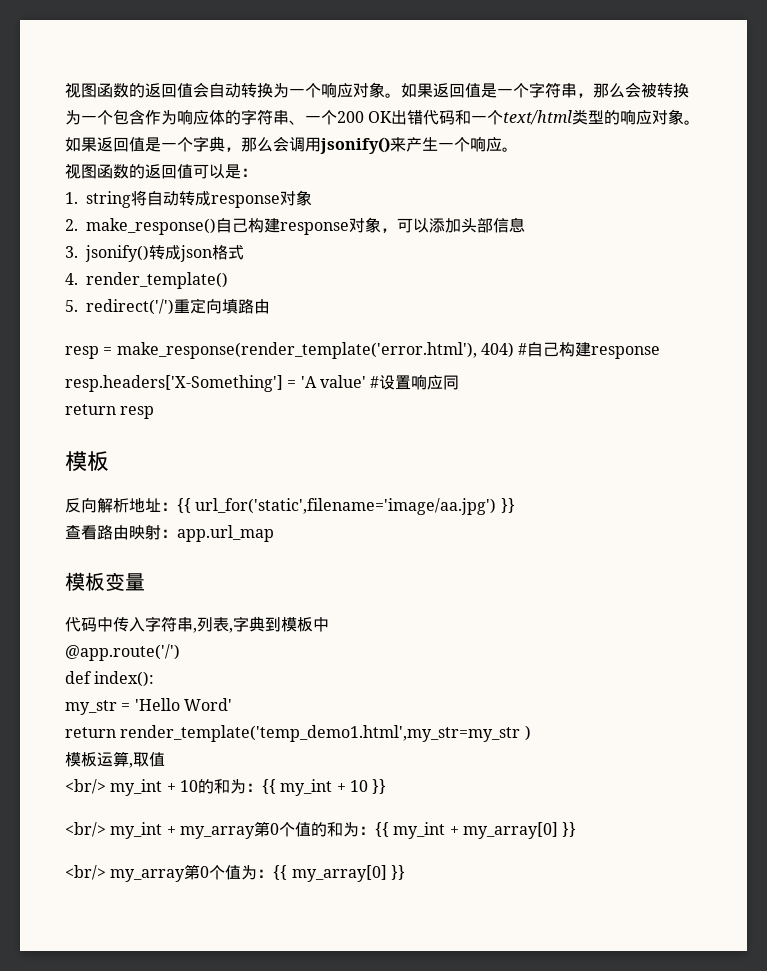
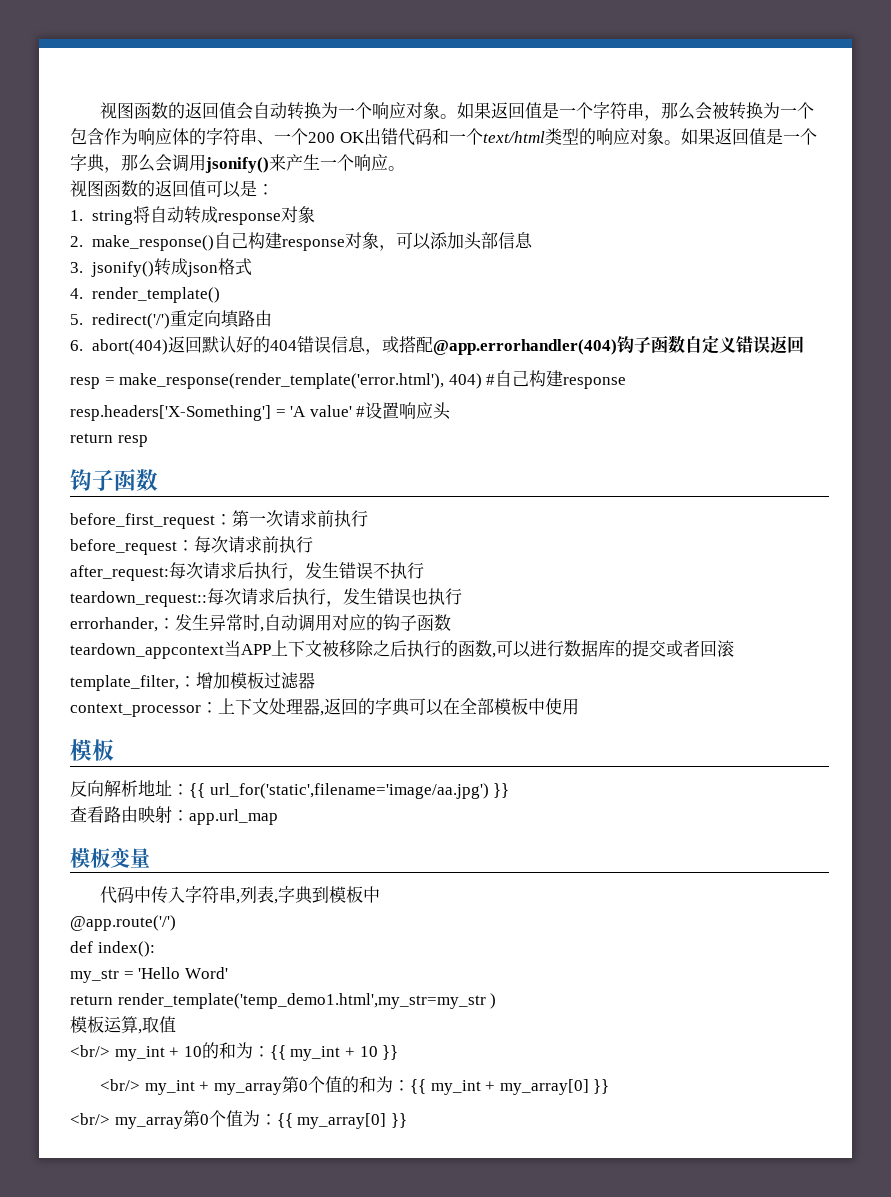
(270, 306) none -> [70,335,804,355] // 6. abort(404)返回默认好的404错误信息，或搭配@app.errorhandler(404)钩子函数自定义错误返回
[443,375,460,390] 同 -> [433,402,452,420] 头
(155, 412) none -> [70,469,158,491] [70,510,368,529] [70,536,313,555] [70,562,424,581] [70,588,462,607] [70,614,451,632] [70,640,734,659] [70,672,315,691] [70,698,579,717] // 钩子函数 // before_first_request：第一次请求前执行 // before_request：每次请求前执行 // after_request:每次请求后执行，发生错误不执行 // teardown_request::每次请求后执行，发生错误也执行 // errorhander,：发生异常时,自动调用对应的钩子函数 // teardown_appcontext当APP上下文被移除之后执行的函数,可以进行数据库的提交或者回滚 // template_filter,：增加模板过滤器 // context_processor：上下文处理器,返回的字典可以在全部模板中使用

